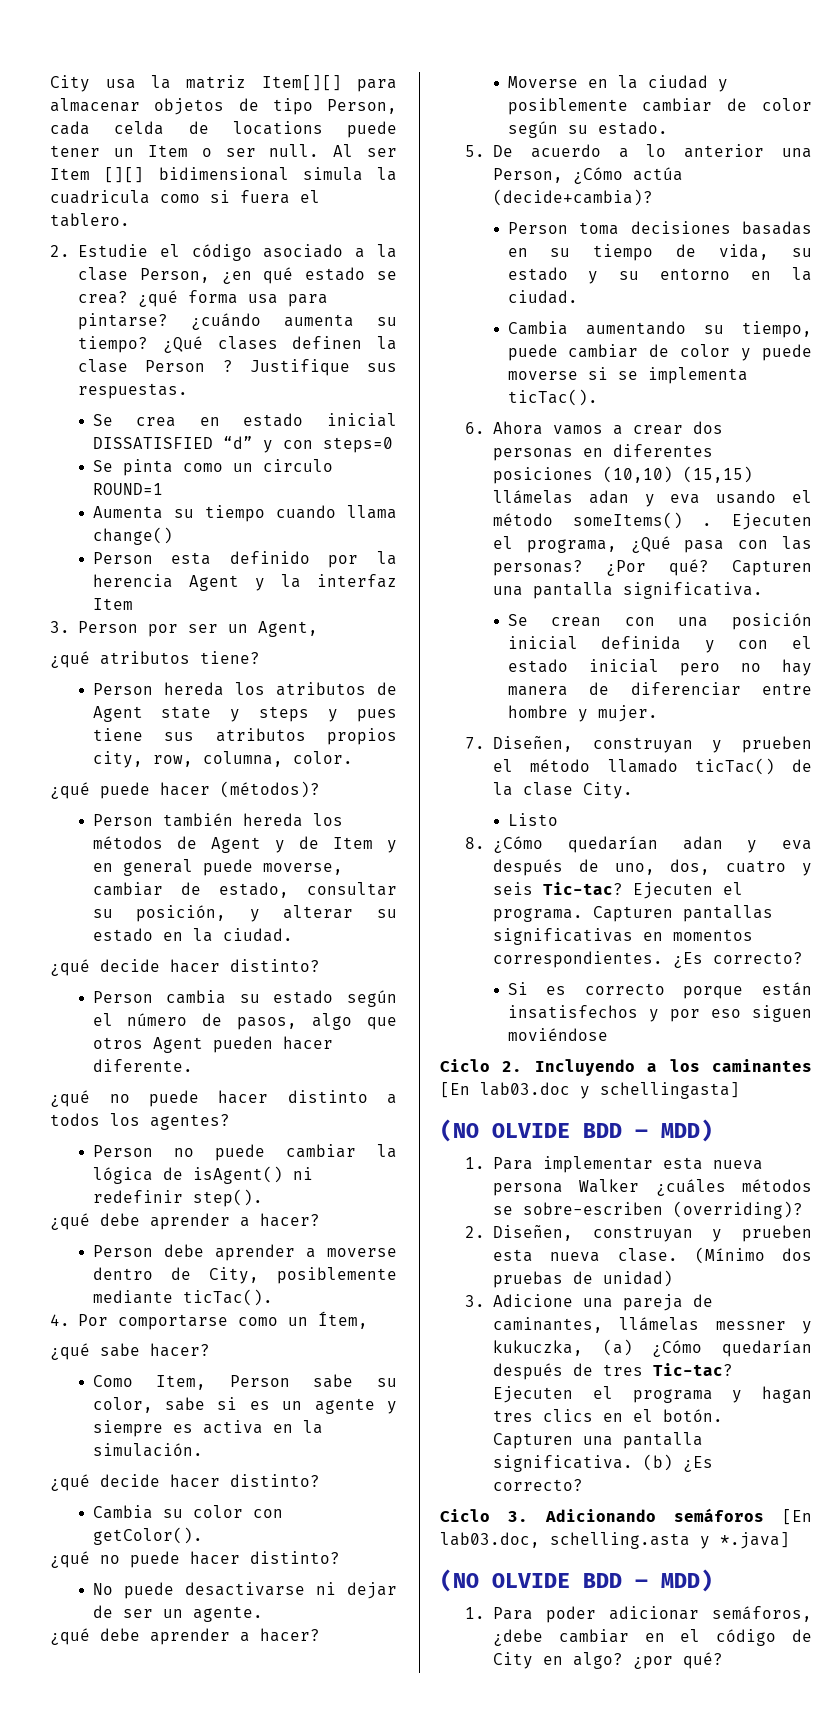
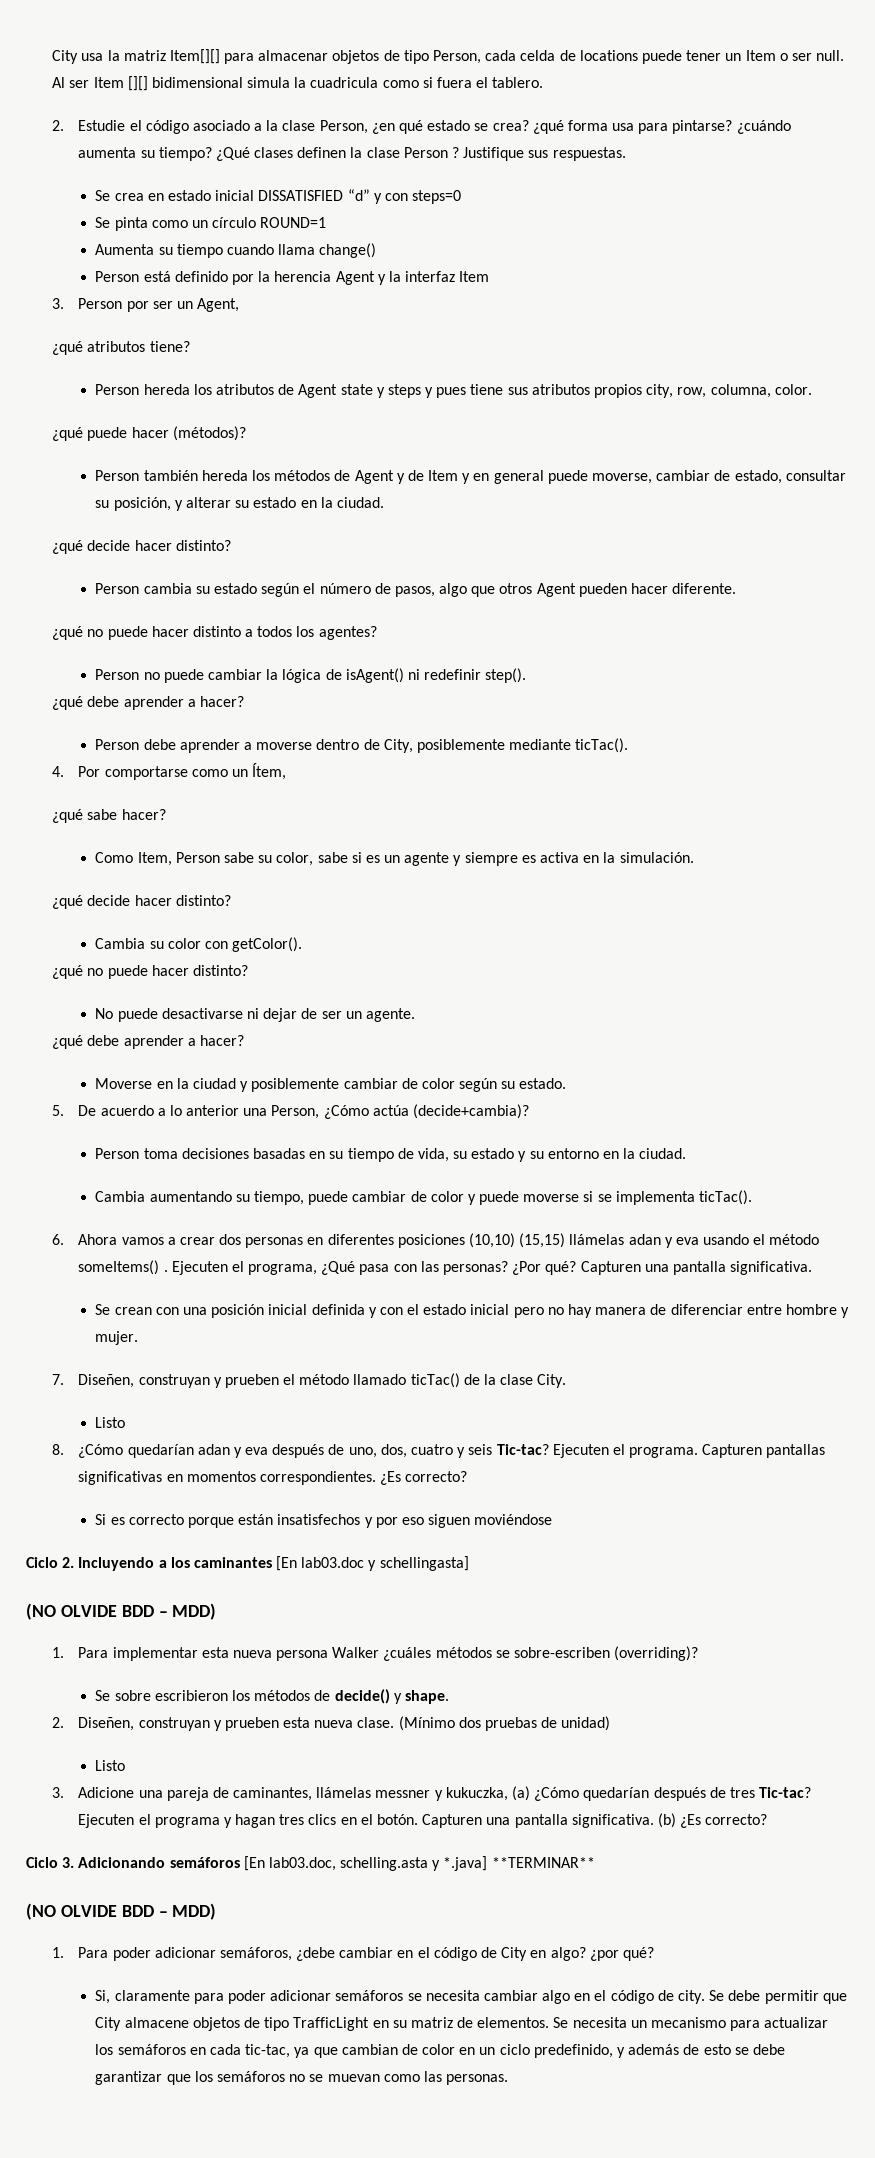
[262,459,333,472] circulo -> [212,217,257,228] círculo
[171,552,212,565] esta -> [143,271,171,282] está
(804, 1210) none -> [95,1689,449,1704] // Se sobre escribieron los métodos de decide() y shape.
(674, 1278) none -> [95,1760,126,1771] // Listo
(790, 1540) none -> [491,1857,595,1868] **TERMINAR**
(724, 1660) none -> [95,1990,847,2004] [95,2017,829,2031] [95,2044,785,2058] [95,2071,509,2085] // Si, claramente para poder adicionar semáforos se necesita cambiar algo en el código de city. Se debe permitir que City almacene objetos de tipo TrafficLight en su matriz de elementos. Se necesita un mecanismo para actualizar los semáforos en cada tic-tac, ya que cambian de color en un ciclo predefinido, y además de esto se debe garantizar que los semáforos no se muevan como las personas.

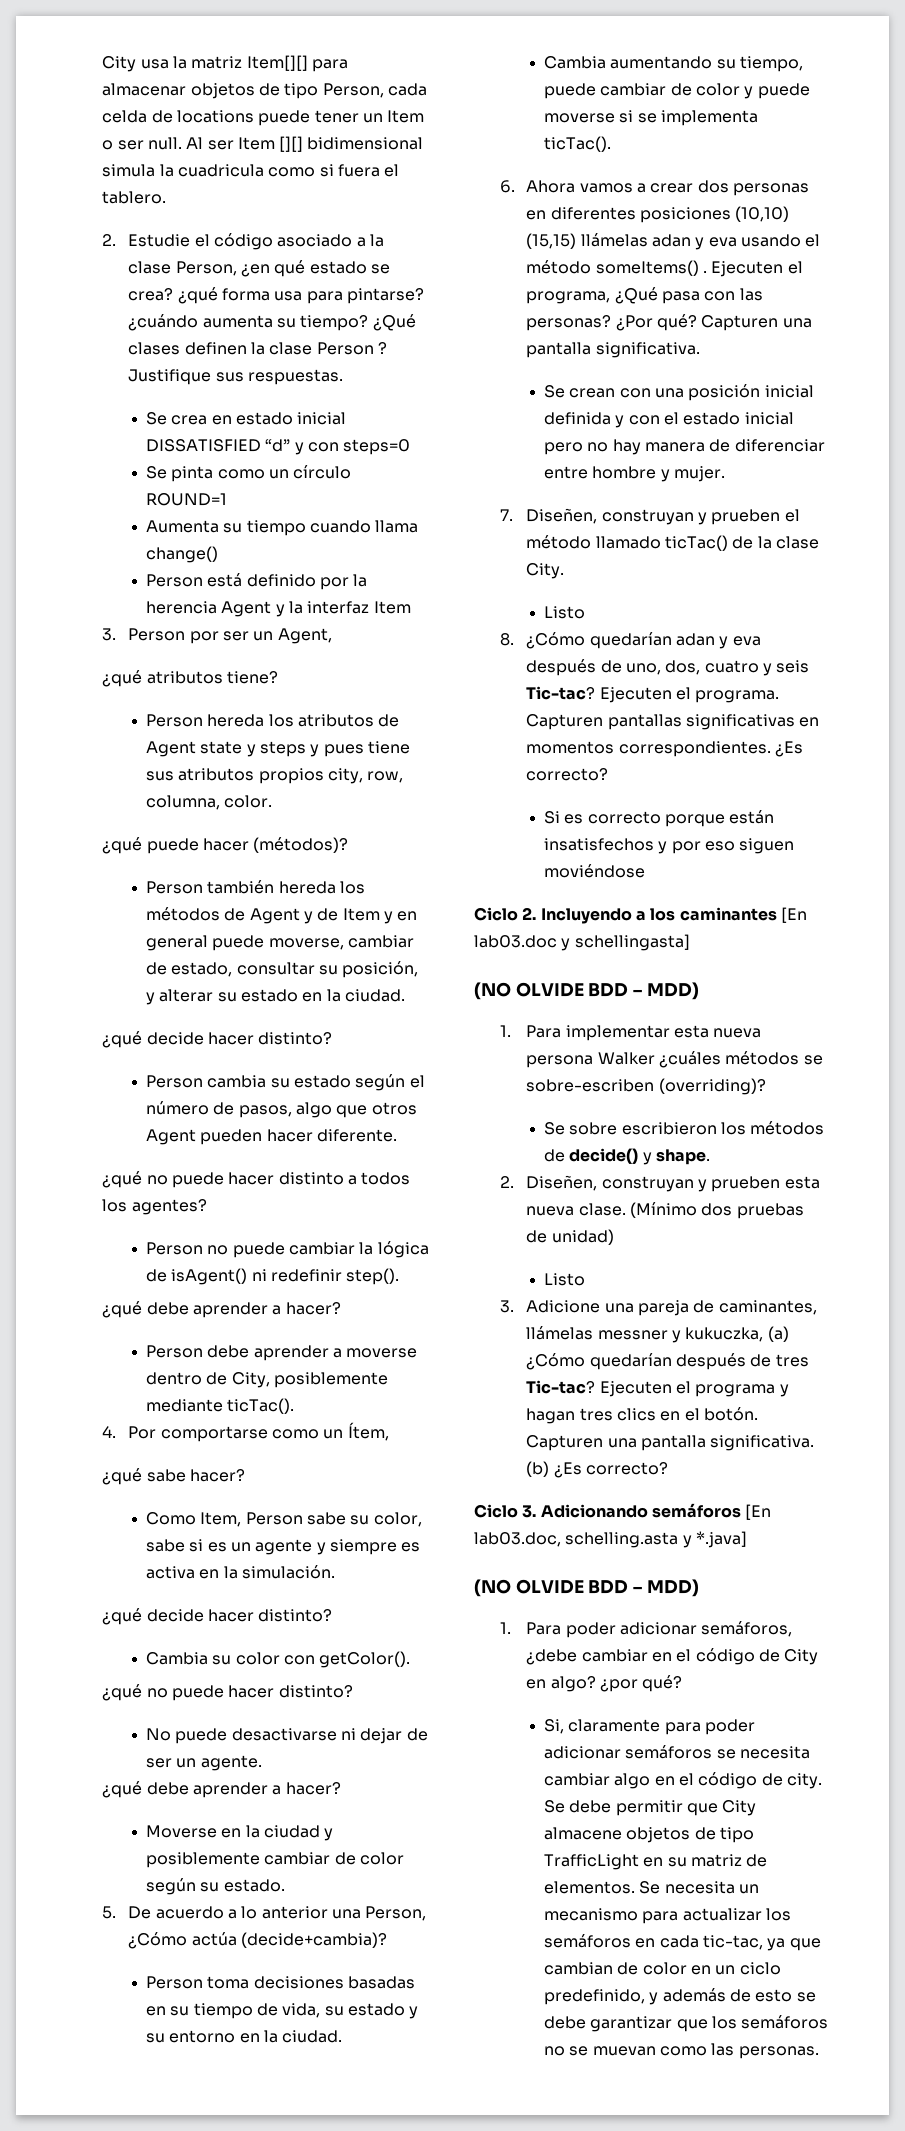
[491,1857,595,1868] **TERMINAR** -> (747, 1539) none

